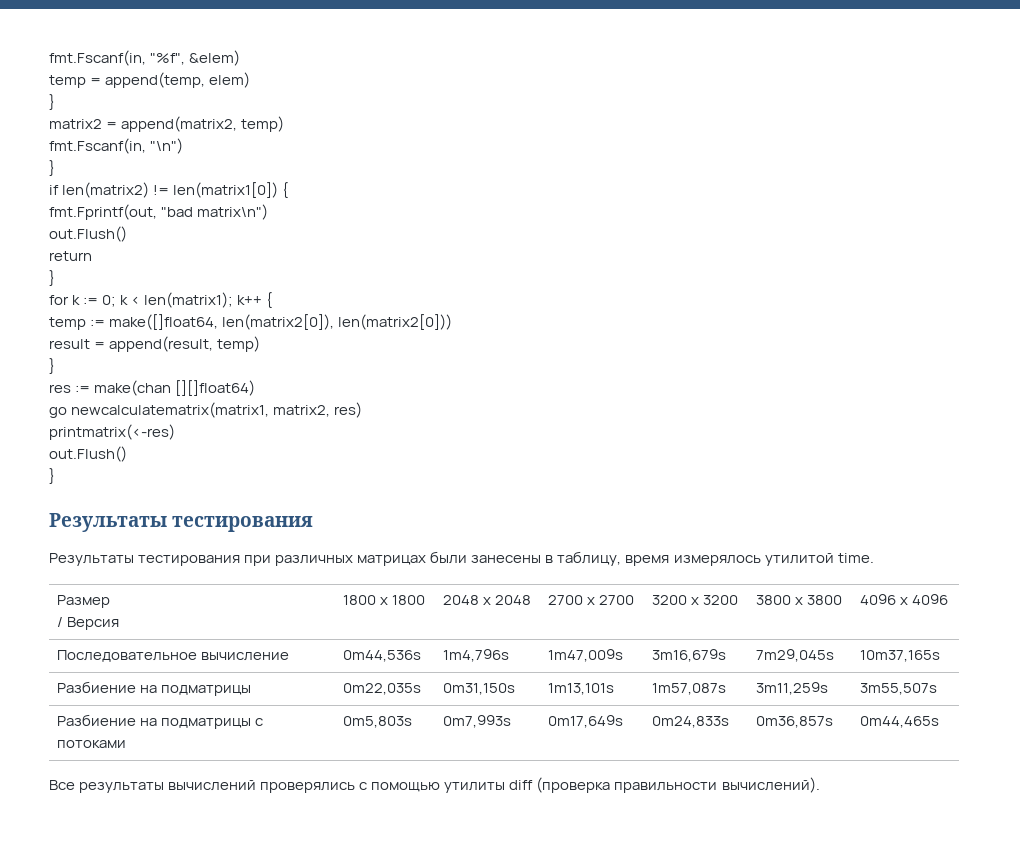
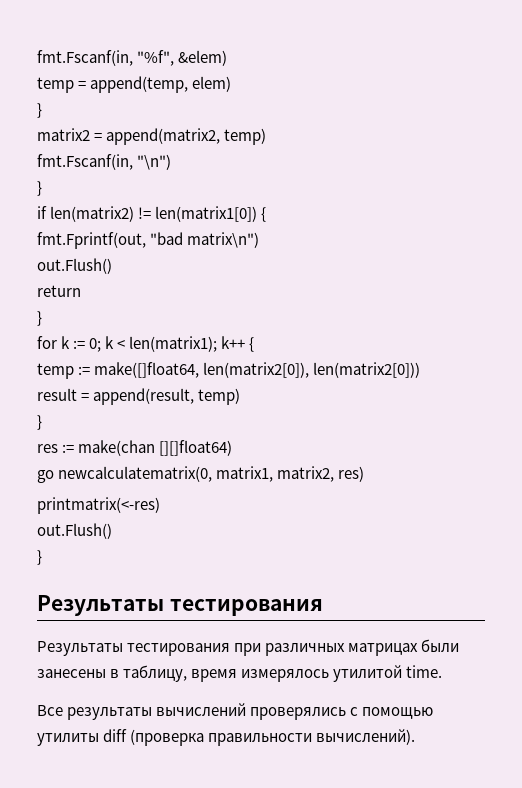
[71,402,270,418] newcalculatematrix(matrix1, -> [58,466,274,482] newcalculatematrix(0, matrix1,
[56,595,110,608] [56,617,119,630] [342,595,425,605] [442,595,531,605] [547,595,634,605] [651,595,738,605] [755,595,842,605] [859,594,948,605] [56,650,289,662] [342,650,421,662] [442,649,509,662] [547,649,623,662] [651,649,726,662] [755,649,834,662] [859,650,940,662] [56,681,251,696] [342,683,421,695] [442,683,515,695] [547,683,614,695] [651,683,726,695] [755,682,828,695] [859,683,937,695] [56,714,263,729] [56,740,126,748] [342,716,412,728] [442,715,511,728] [547,715,623,728] [651,716,729,728] [755,716,833,728] [859,716,939,728] // Размер // / Версия | 1800 x 1800 | 2048 x 2048 | 2700 x 2700 | 3200 x 3200 | 3800 x 3800 | 4096 x 4096 // Последовательное вычисление | 0m44,536s | 1m4,796s | 1m47,009s | 3m16,679s | 7m29,045s | 10m37,165s // Разбиение на подматрицы | 0m22,035s | 0m31,150s | 1m13,101s | 1m57,087s | 3m11,259s | 3m55,507s // Разбиение на подматрицы с потоками | 0m5,803s | 0m7,993s | 0m17,649s | 0m24,833s | 0m36,857s | 0m44,465s -> (443, 671) none

